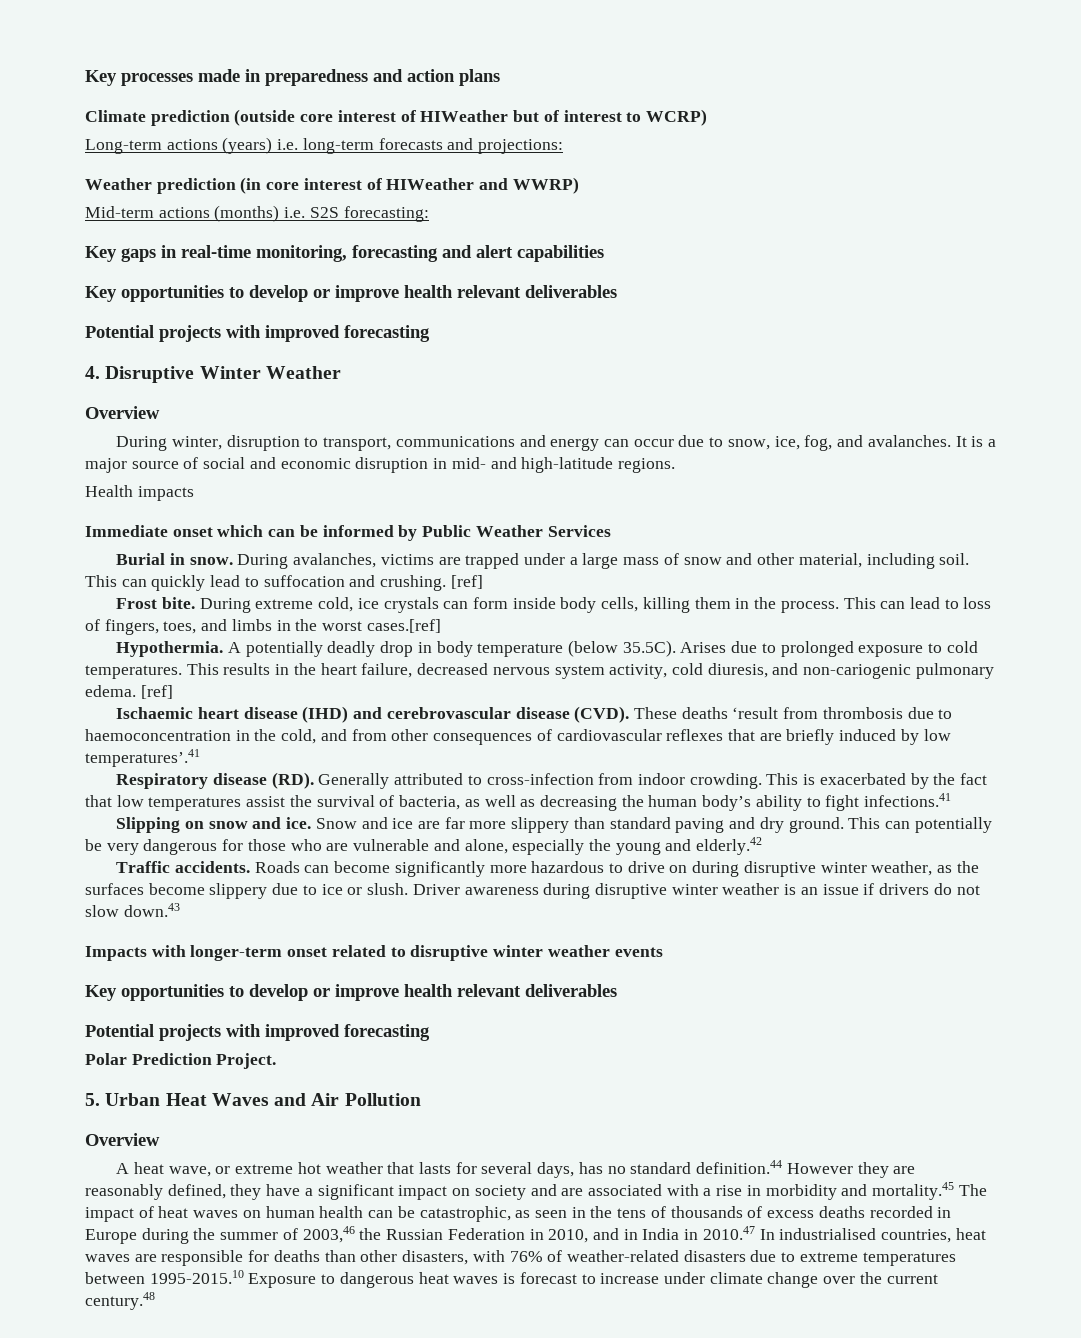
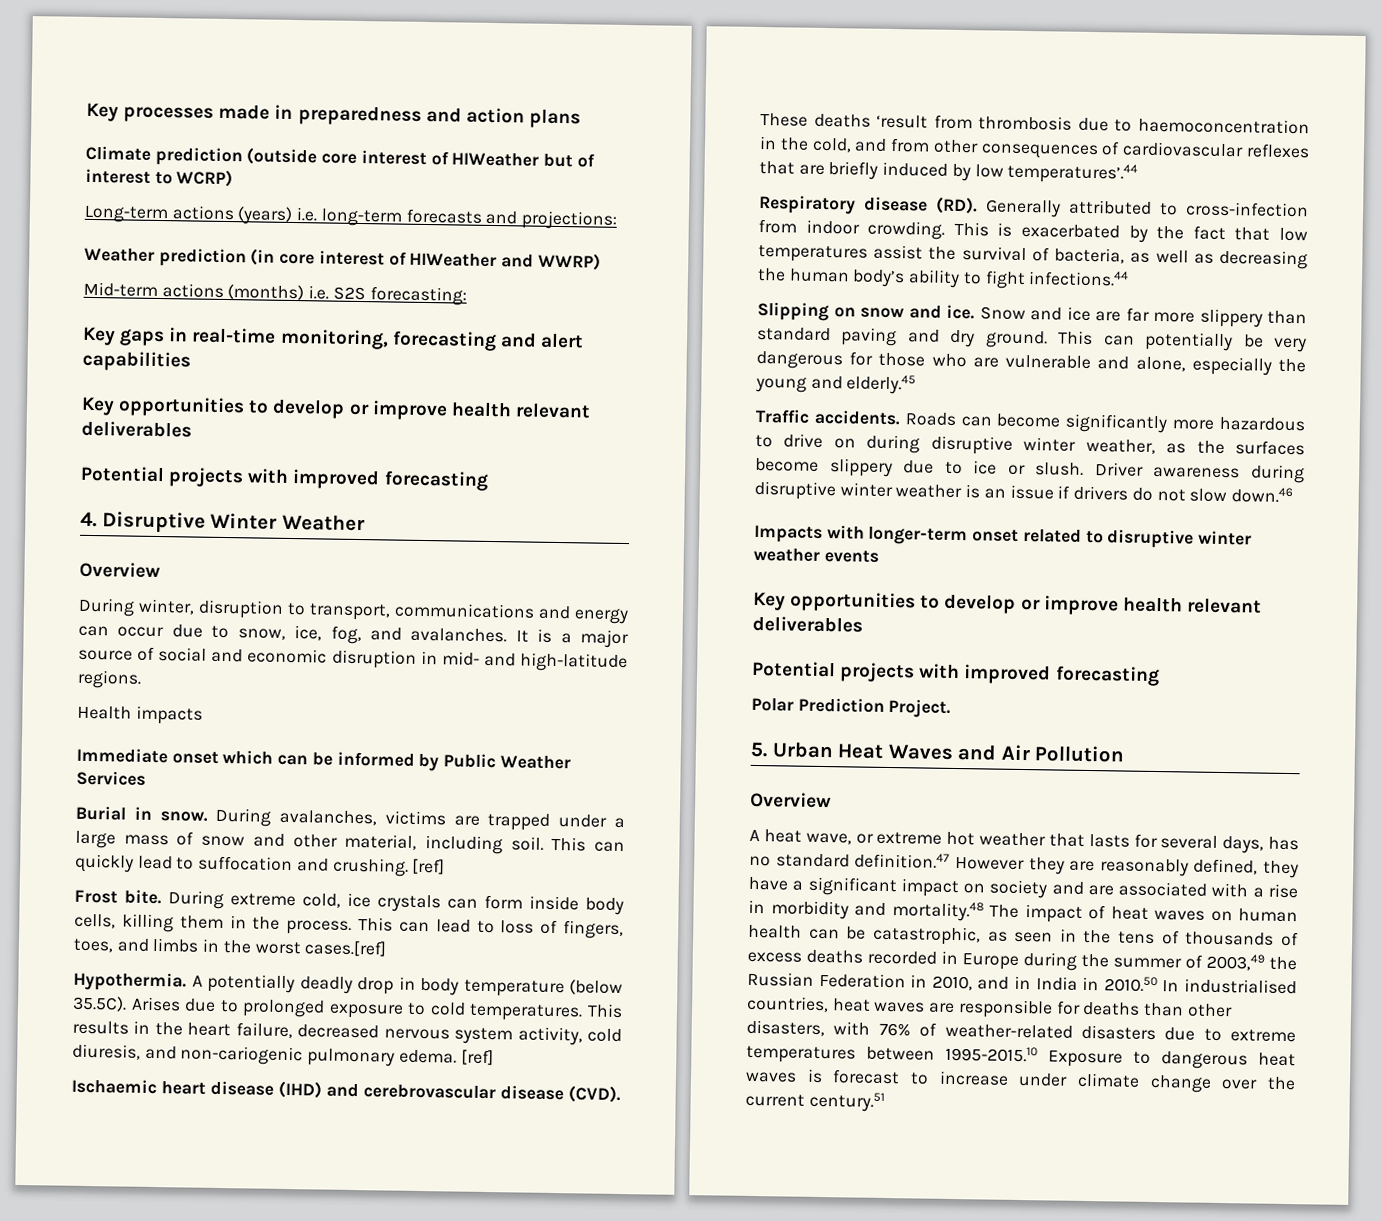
[85,749,200,767] temperatures’.41 -> [1007,162,1139,184] temperatures’.44
[864,793,952,807] infections.41 -> [1028,270,1130,287] infections.44
[696,837,763,855] elderly.42 -> [846,374,917,395] elderly.45
[123,903,180,917] down.43 -> [1230,487,1293,504] down.46
[696,1160,783,1174] definition.44 -> [854,852,951,869] definition.47
[872,1182,955,1200] mortality.45 -> [891,901,984,922] mortality.48
[302,1226,355,1243] 2003,46 -> [1206,953,1265,971] 2003,49
[702,1226,755,1240] 2010.47 -> [1103,976,1158,993] 2010.50
[85,1292,155,1310] century.48 -> [808,1091,885,1112] century.51

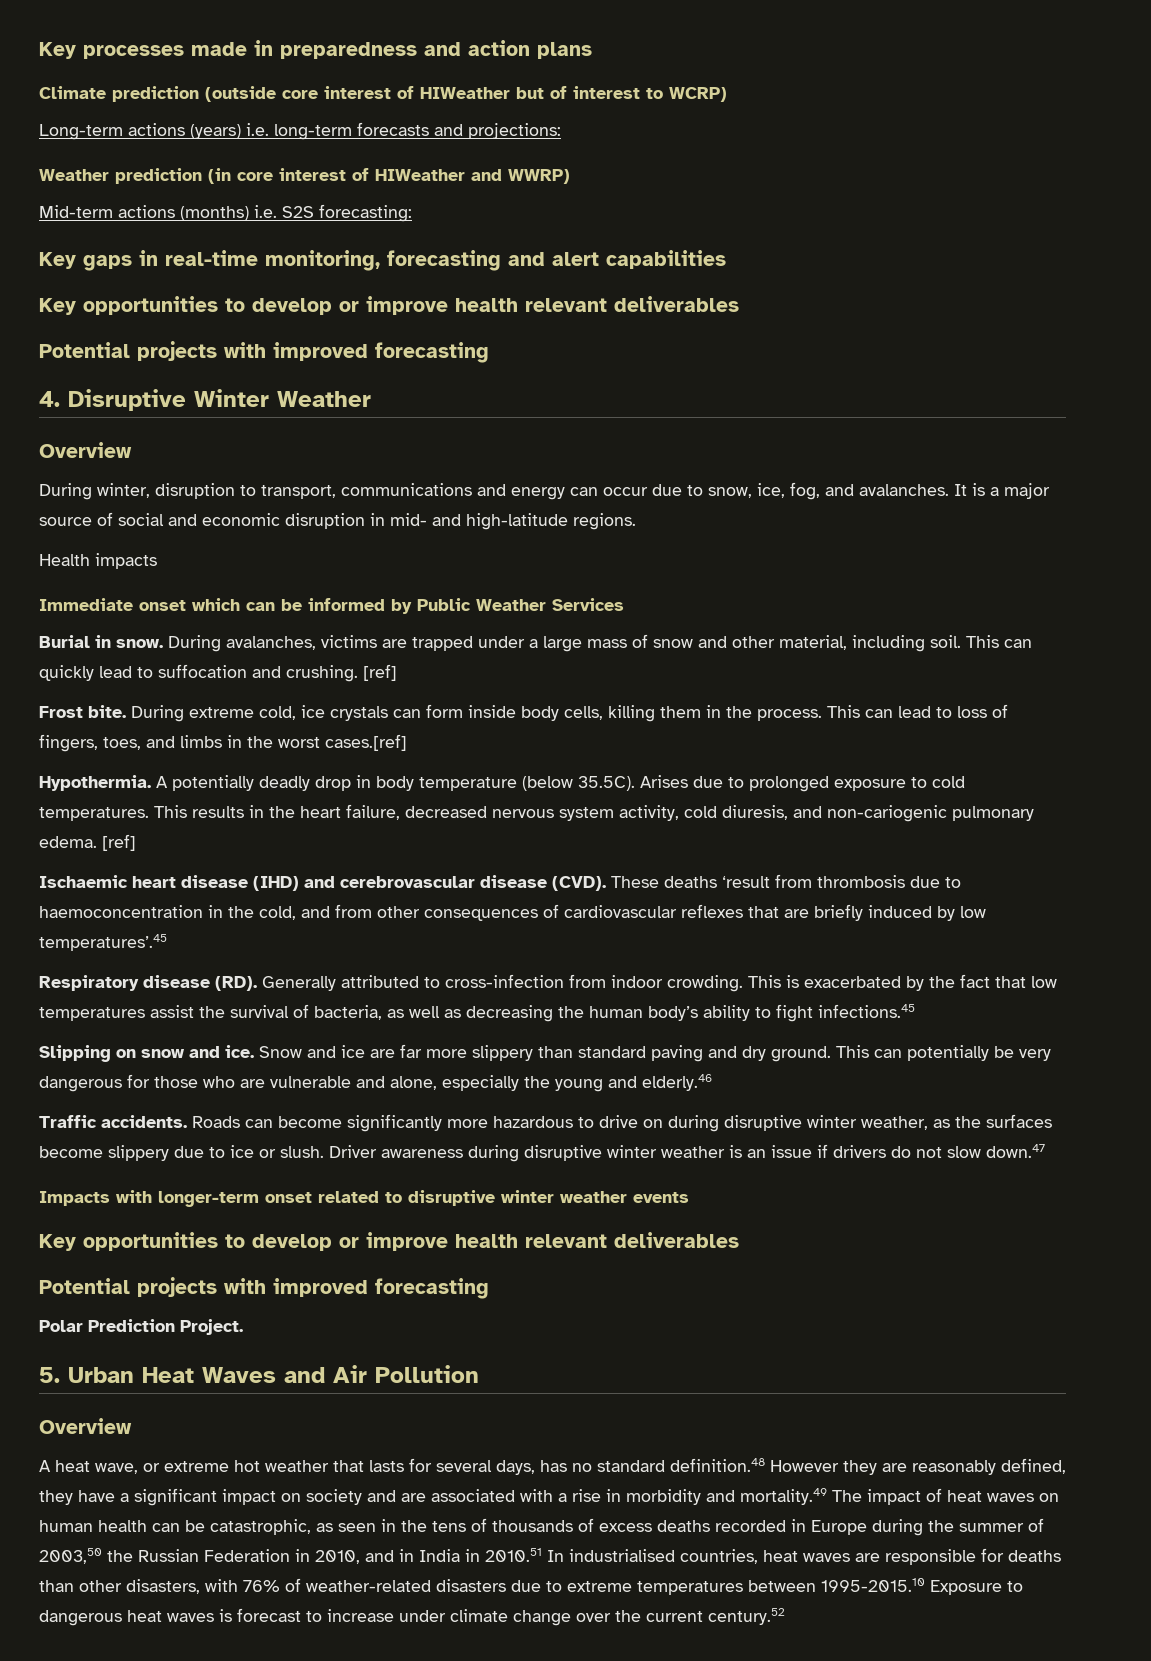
[1007,162,1139,184] temperatures’.44 -> [39,934,167,951] temperatures’.45
[1028,270,1130,287] infections.44 -> [818,1004,915,1018] infections.45
[846,374,917,395] elderly.45 -> [642,1074,712,1091] elderly.46
[1230,487,1293,504] down.46 -> [986,1144,1045,1158] down.47
[854,852,951,869] definition.47 -> [670,1458,765,1472] definition.48
[891,901,984,922] mortality.48 -> [740,1488,827,1505] mortality.49
[1206,953,1265,971] 2003,49 -> [39,1548,102,1564] 2003,50
[1103,976,1158,993] 2010.50 -> [485,1548,542,1562] 2010.51
[808,1091,885,1112] century.51 -> [708,1608,785,1625] century.52

